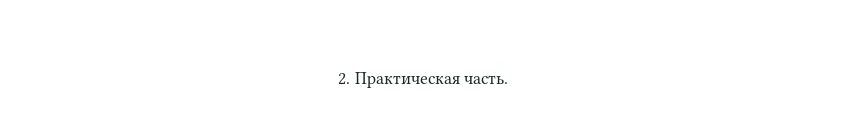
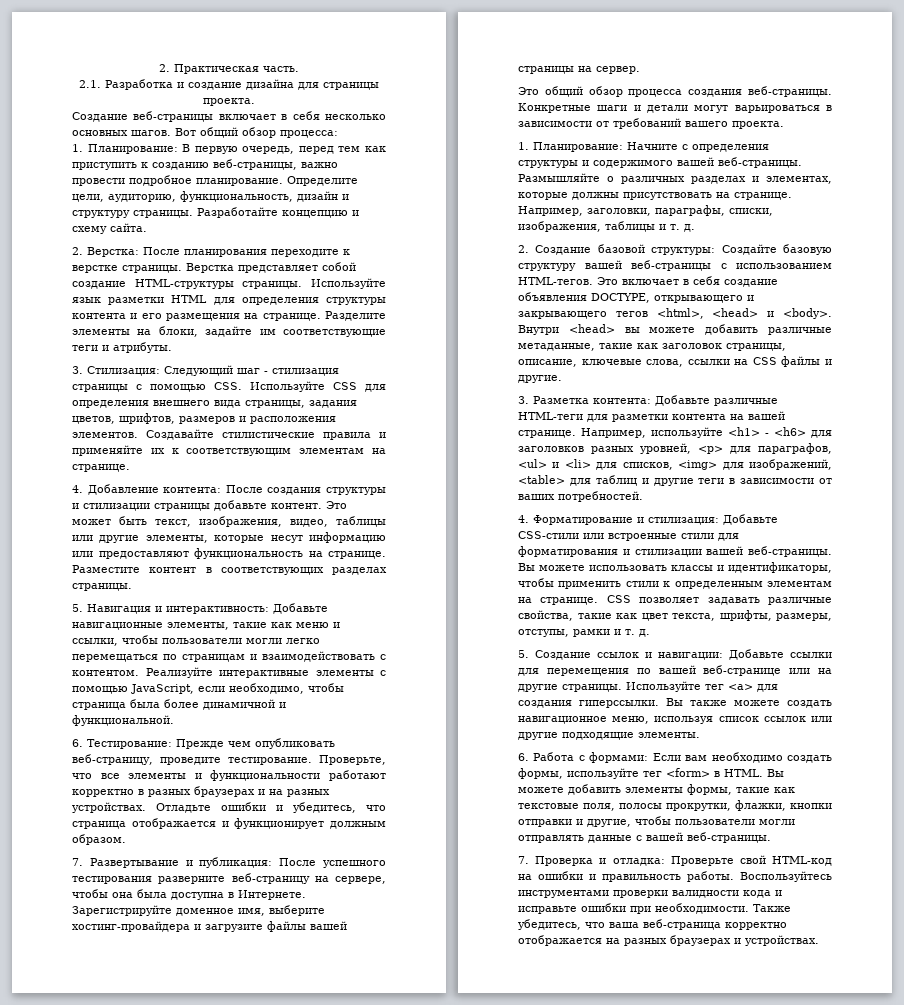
(509, 79) none -> [79,79,379,90] [203,98,255,106] [72,111,386,122] [72,127,338,138] [72,144,386,154] [72,159,338,170] [72,175,358,186] [72,191,349,202] [72,207,359,218] [72,223,147,234] [72,247,350,257] [72,262,356,273] [72,278,386,289] [72,295,386,305] [72,311,386,321] [72,326,386,337] [72,342,172,353] [72,365,339,376] [72,381,386,392] [72,400,357,408] [72,413,336,424] [72,429,386,440] [72,445,386,456] [72,464,130,472] [72,484,386,495] [72,500,347,511] [72,516,386,527] [72,532,386,543] [72,548,386,559] [72,565,387,575] [72,583,132,591] [72,603,328,614] [72,622,340,630] [72,635,320,646] [72,651,386,662] [72,667,386,678] [72,683,344,694] [72,699,286,710] [72,715,174,726] [72,738,335,749] [72,754,386,765] [72,770,386,781] [72,786,330,797] [72,802,386,813] [72,818,386,829] [72,834,126,845] [72,857,386,868] [72,873,386,884] [72,889,306,900] [72,905,325,916] [72,921,347,932] [518,66,640,74] [518,86,832,97] [518,103,832,113] [518,118,784,129] [518,142,769,152] [518,157,802,168] [518,173,832,184] [518,192,792,200] [518,205,773,216] [518,221,695,232] [518,244,832,255] [518,260,832,271] [518,276,778,287] [518,292,754,303] [518,308,832,319] [518,324,832,335] [518,343,786,351] [518,356,832,367] [518,375,562,383] [518,395,778,406] [518,411,785,422] [518,427,832,438] [518,443,832,454] [518,459,832,470] [518,475,832,486] [518,491,643,502] [518,514,778,525] [518,531,739,541] [518,546,832,557] [518,562,832,573] [518,578,832,589] [518,595,832,605] [518,610,832,621] [518,629,650,637] [518,649,832,660] [518,665,832,676] [518,681,778,692] [518,698,832,708] [518,716,832,724] [518,732,700,740] [518,752,832,763] [518,768,784,779] [518,784,795,795] [518,800,832,811] [518,816,795,827] [518,832,771,843] [518,855,832,866] [518,871,832,882] [518,890,782,898] [518,903,791,914] [518,919,787,930] [518,935,819,946] // 2.1. Разработка и создание дизайна для страницы проекта. // Создание веб-страницы включает в себя несколько основных шагов. Вот общий обзор процесса: // 1. Планирование: В первую очередь, перед тем как приступить к созданию веб-страницы, важно провести подробное планирование. Определите цели, аудиторию, функциональность, дизайн и структуру страницы. Разработайте концепцию и схему сайта. // 2. Верстка: После планирования переходите к верстке страницы. Верстка представляет собой создание HTML-структуры страницы. Используйте язык разметки HTML для определения структуры контента и его размещения на странице. Разделите элементы на блоки, задайте им соответствующие теги и атрибуты. // 3. Стилизация: Следующий шаг - стилизация страницы с помощью CSS. Используйте CSS для определения внешнего вида страницы, задания цветов, шрифтов, размеров и расположения элементов. Создавайте стилистические правила и применяйте их к соответствующим элементам на странице. // 4. Добавление контента: После создания структуры и стилизации страницы добавьте контент. Это может быть текст, изображения, видео, таблицы или другие элементы, которые несут информацию или предоставляют функциональность на странице. Разместите контент в соответствующих разделах страницы. // 5. Навигация и интерактивность: Добавьте навигационные элементы, такие как меню и ссылки, чтобы пользователи могли легко перемещаться по страницам и взаимодействовать с контентом. Реализуйте интерактивные элементы с помощью JavaScript, если необходимо, чтобы страница была более динамичной и функциональной. // 6. Тестирование: Прежде чем опубликовать веб-страницу, проведите тестирование. Проверьте, что все элементы и функциональности работают корректно в разных браузерах и на разных устройствах. Отладьте ошибки и убедитесь, что страница отображается и функционирует должным образом. // 7. Развертывание и публикация: После успешного тестирования разверните веб-страницу на сервере, чтобы она была доступна в Интернете. Зарегистрируйте доменное имя, выберите хостинг-провайдера и загрузите файлы вашей страницы на сервер. // Это общий обзор процесса создания веб-страницы. Конкретные шаги и детали могут варьироваться в зависимости от требований вашего проекта. // 1. Планирование: Начните с определения структуры и содержимого вашей веб-страницы. Размышляйте о различных разделах и элементах, которые должны присутствовать на странице. Например, заголовки, параграфы, списки, изображения, таблицы и т. д. // 2. Создание базовой структуры: Создайте базовую структуру вашей веб-страницы с использованием HTML-тегов. Это включает в себя создание объявления DOCTYPE, открывающего и закрывающего тегов <html>, <head> и <body>. Внутри <head> вы можете добавить различные метаданные, такие как заголовок страницы, описание, ключевые слова, ссылки на CSS файлы и другие. // 3. Разметка контента: Добавьте различные HTML-теги для разметки контента на вашей странице. Например, используйте <h1> - <h6> для заголовков разных уровней, <p> для параграфов, <ul> и <li> для списков, <img> для изображений, <table> для таблиц и другие теги в зависимости от ваших потребностей. // 4. Форматирование и стилизация: Добавьте CSS-стили или встроенные стили для форматирования и стилизации вашей веб-страницы. Вы можете использовать классы и идентификаторы, чтобы применить стили к определенным элементам на странице. CSS позволяет задавать различные свойства, такие как цвет текста, шрифты, размеры, отступы, рамки и т. д. // 5. Создание ссылок и навигации: Добавьте ссылки для перемещения по вашей веб-странице или на другие страницы. Используйте тег <a> для создания гиперссылки. Вы также можете создать навигационное меню, используя список ссылок или другие подходящие элементы. // 6. Работа с формами: Если вам необходимо создать формы, используйте тег <form> в HTML. Вы можете добавить элементы формы, такие как текстовые поля, полосы прокрутки, флажки, кнопки отправки и другие, чтобы пользователи могли отправлять данные с вашей веб-страницы. // 7. Проверка и отладка: Проверьте свой HTML-код на ошибки и правильность работы. Воспользуйтесь инструментами проверки валидности кода и исправьте ошибки при необходимости. Также убедитесь, что ваша веб-страница корректно отображается на разных браузерах и устройствах.

